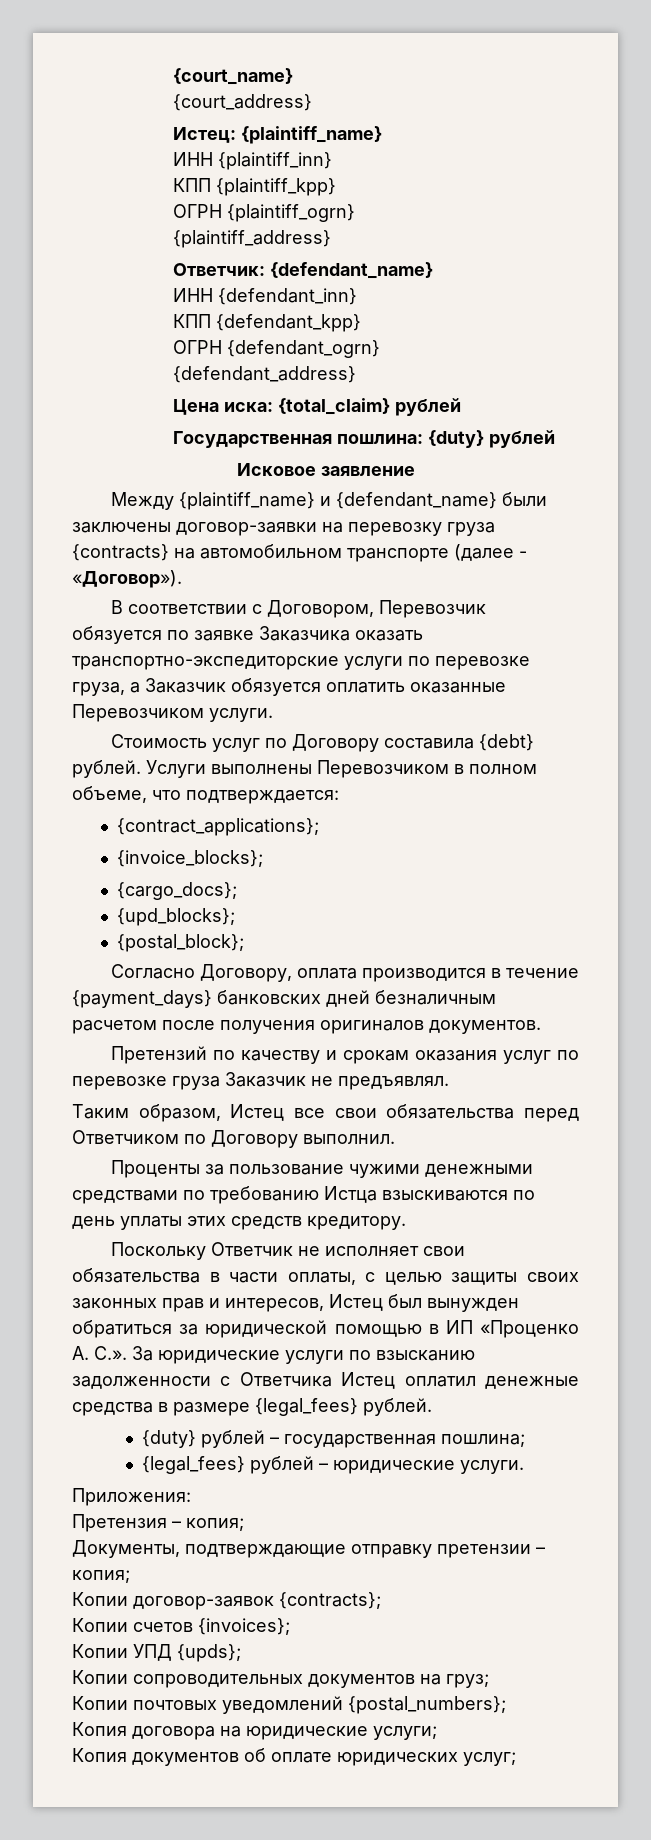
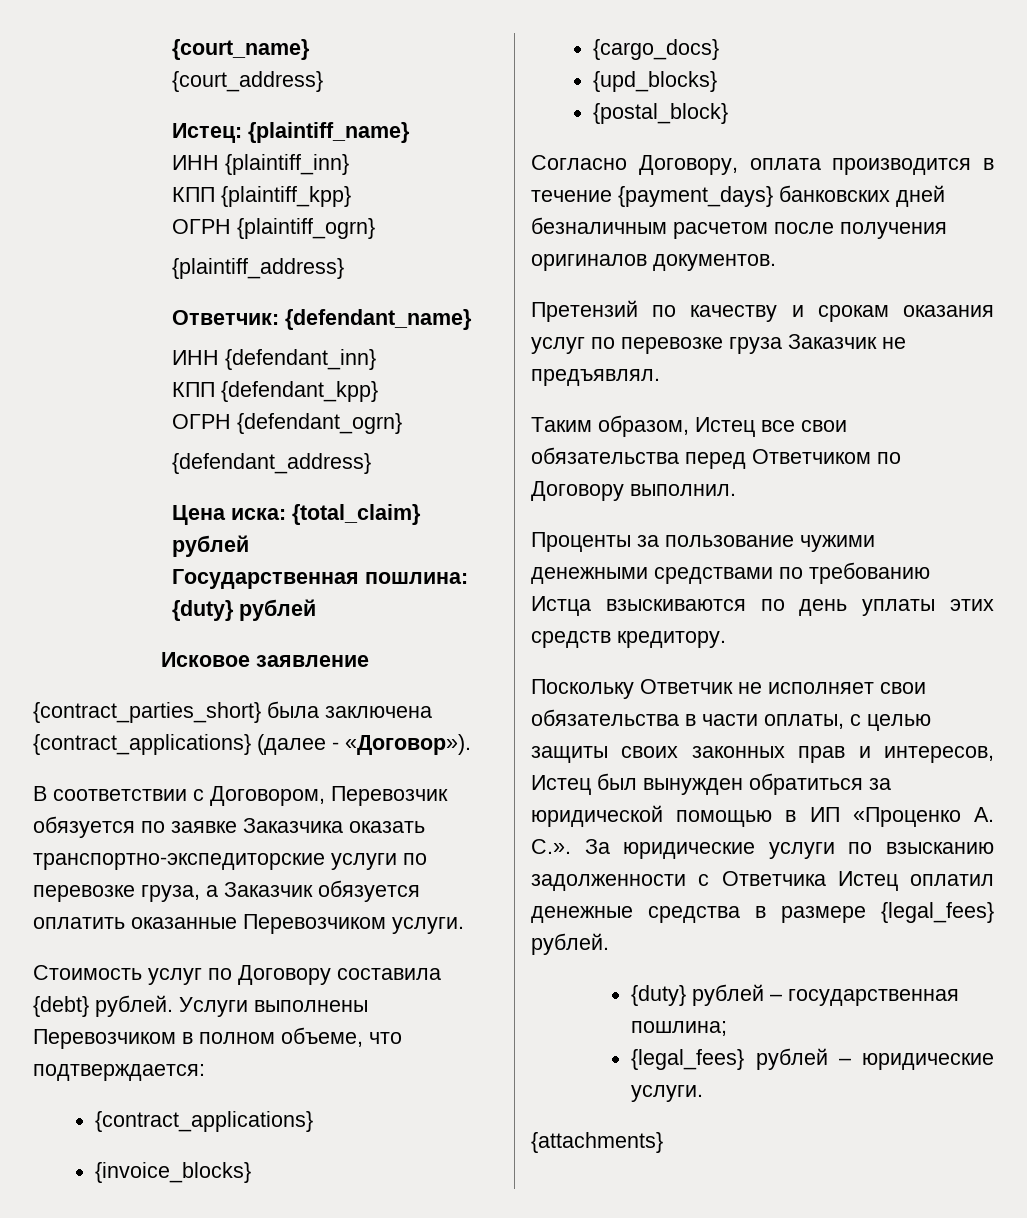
[110,492,547,510] [72,522,495,536] [72,544,449,562] Между {plaintiff_name} и {defendant_name} были заключены договор-заявки на перевозку груза {contracts} на автомобильном транспорте -> [33,701,432,723] [33,734,251,755] {contract_parties_short} была заключена {contract_applications}
[116,818,319,836] [116,850,263,867] [116,882,237,900] [116,908,235,926] [116,934,244,952] {contract_applications}; // {invoice_blocks}; // {cargo_docs}; // {upd_blocks}; // {postal_block}; -> [94,1111,313,1132] [94,1162,251,1183] [592,39,719,60] [592,71,717,92] [592,103,728,124] {contract_applications} // {invoice_blocks} // {cargo_docs} // {upd_blocks} // {postal_block}
[72,1488,191,1506] [72,1514,244,1532] [72,1540,545,1558] [72,1570,130,1583] [72,1592,381,1610] [72,1618,290,1635] [72,1644,241,1662] [72,1670,489,1688] [72,1696,506,1714] [72,1722,437,1740] [72,1748,516,1766] Приложения: // Претензия – копия; // Документы, подтверждающие отправку претензии – копия; // Копии договор-заявок {contracts}; // Копии счетов {invoices}; // Копии УПД {upds}; // Копии сопроводительных документов на груз; // Копии почтовых уведомлений {postal_numbers}; // Копия договора на юридические услуги; // Копия документов об оплате юридических услуг; -> [531,1132,663,1153] {attachments}

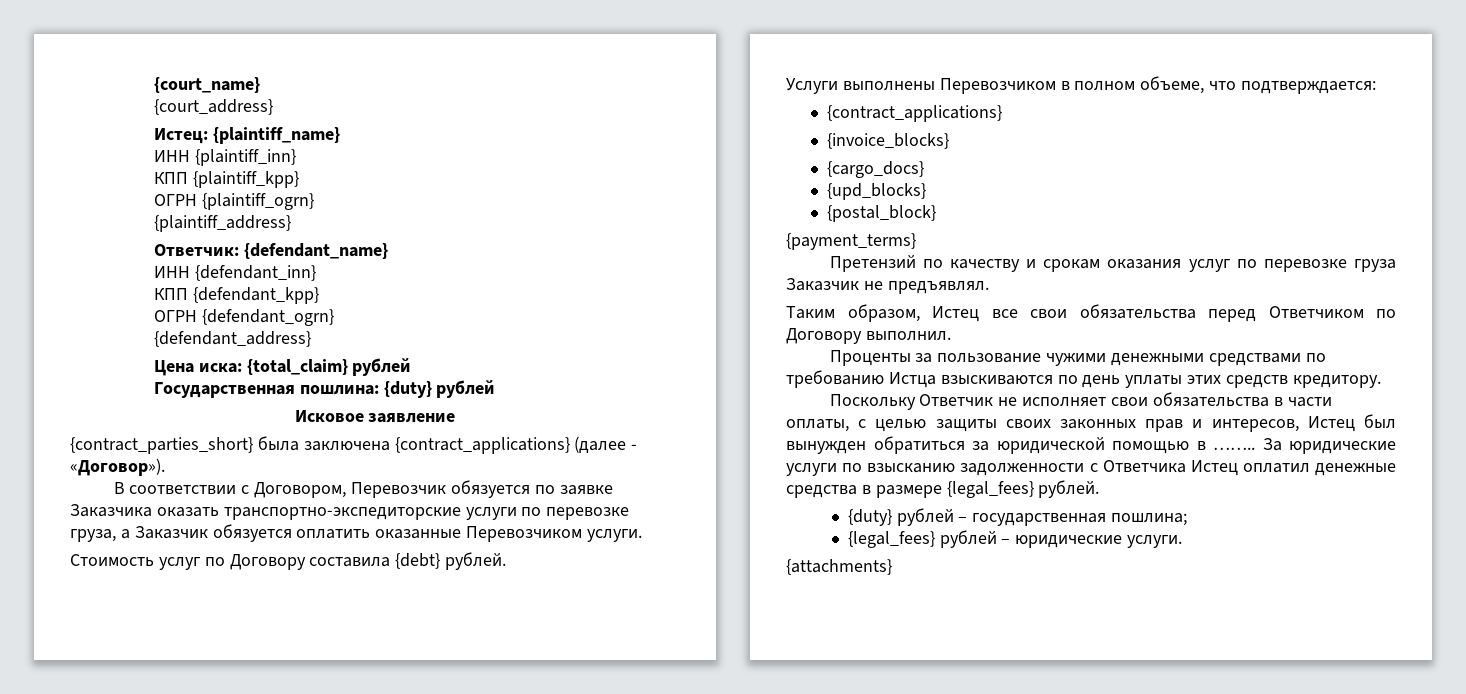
(173, 1006) none -> (507, 561) //
[531,155,994,175] [531,185,945,207] [531,217,947,239] [531,254,776,271] Согласно Договору, оплата производится в течение {payment_days} банковских дней безналичным расчетом после получения оригиналов документов. -> [786,233,916,250] {payment_terms}
[809,807,994,827] [531,839,571,854] ИП «Проценко А. С.». -> [1213,447,1255,450] ……..

